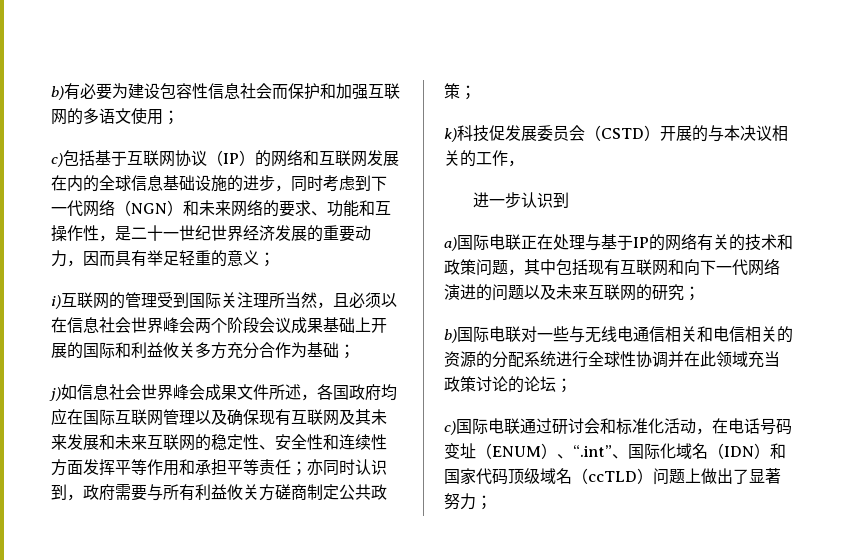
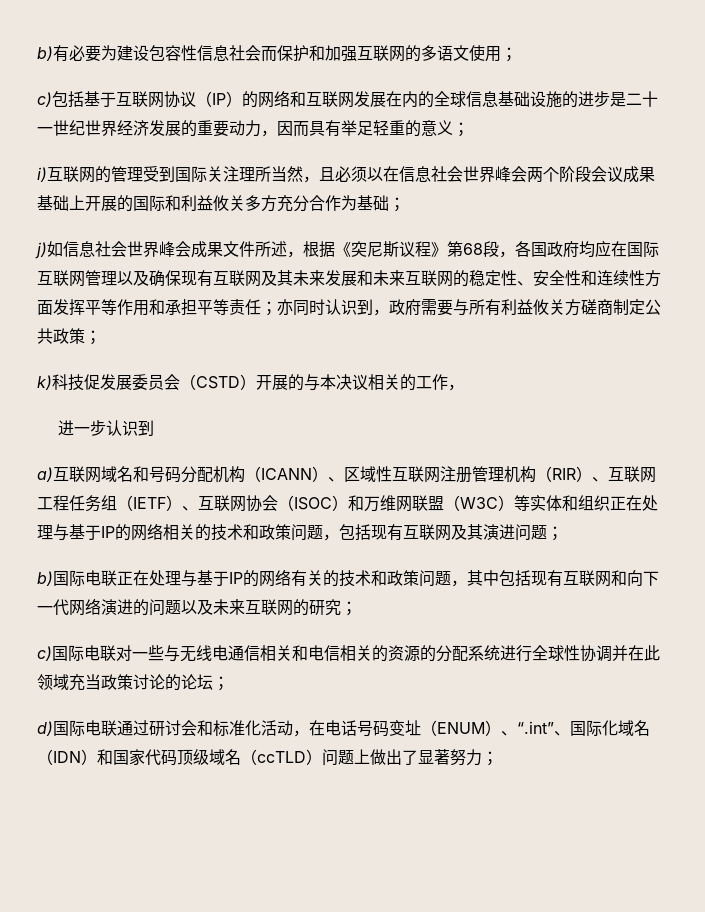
[275,175,387,192] [51,199,391,217] [51,225,115,242] ，同时考虑到下一代网络（NGN）和未来网络的要求、功能和互操作性， -> (610, 99) none
(317, 397) none -> [303,241,515,258] 根据《突尼斯议程》第68段，
(457, 244) none -> [53,466,656,483] [37,495,658,512] [37,523,563,541] [37,571,53,586] 互联网域名和号码分配机构（ICANN）、区域性互联网注册管理机构（RIR）、互联网工程任务组（IETF）、互联网协会（ISOC）和万维网联盟（W3C）等实体和组织正在处理与基于IP的网络相关的技术和政策问题，包括现有互联网及其演进问题； // b)
[444,329,457,343] b) -> [37,646,52,661] c)
[444,421,456,435] c) -> [37,721,53,736] d)

